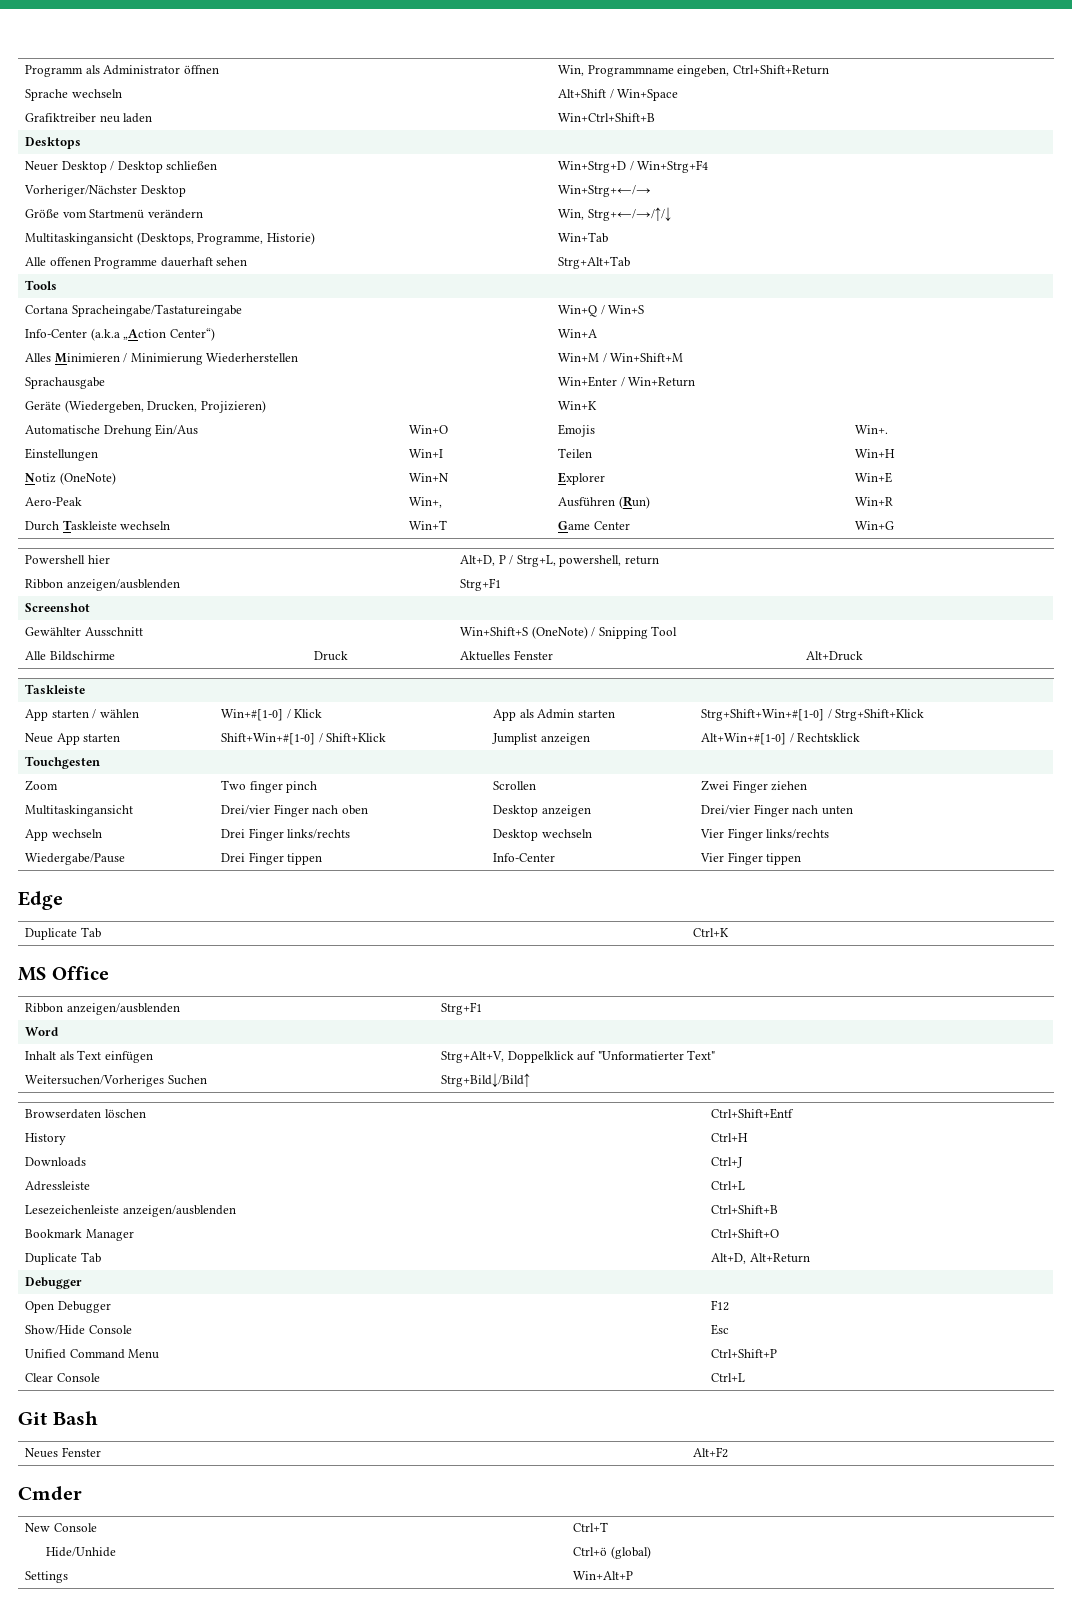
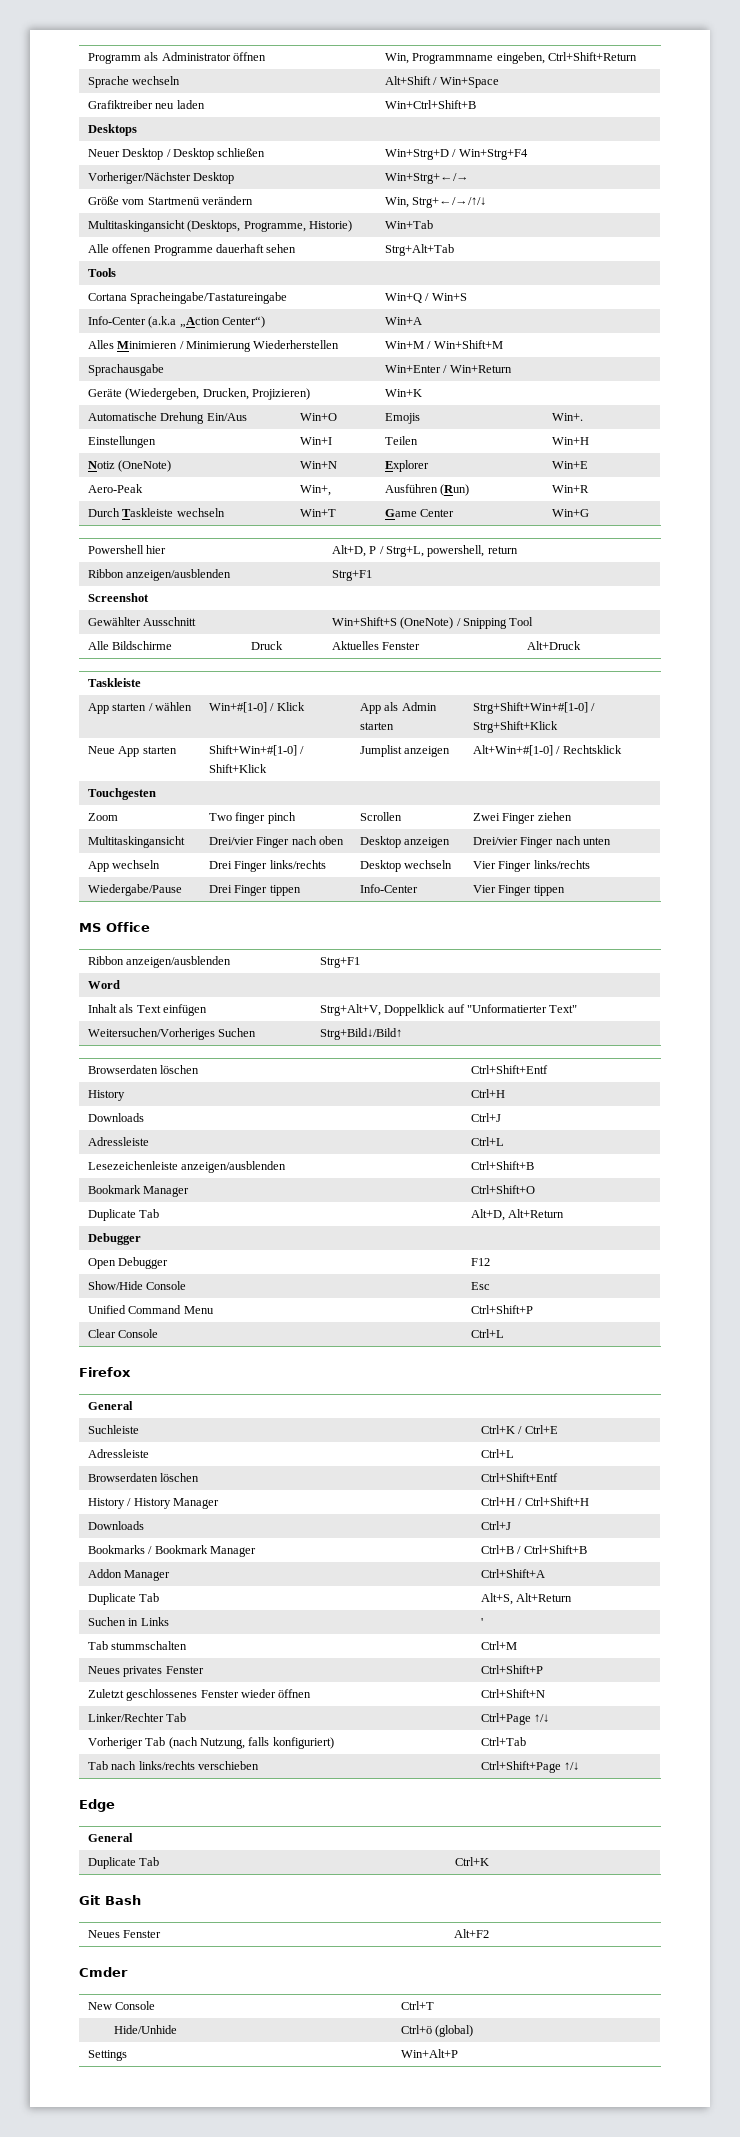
[18,891,63,910] [25,927,101,940] [693,928,730,937] // Edge // Duplicate Tab | Ctrl+K -> (565, 890) none
(746, 1377) none -> [79,1367,131,1377] [87,1401,133,1410] [87,1425,139,1434] [480,1425,558,1434] [87,1449,149,1458] [480,1449,514,1458] [87,1473,200,1482] [480,1473,558,1482] [87,1498,220,1509] [480,1497,589,1506] [87,1521,144,1530] [480,1521,511,1530] [87,1545,257,1557] [480,1545,587,1554] [87,1569,171,1581] [480,1569,545,1578] [87,1593,160,1605] [480,1593,573,1605] [87,1617,169,1626] [480,1618,483,1626] [87,1641,188,1650] [480,1641,517,1650] [87,1666,204,1677] [480,1665,543,1674] [87,1689,312,1701] [480,1689,545,1698] [87,1713,187,1722] [480,1713,550,1725] [87,1737,334,1749] [480,1737,526,1746] [87,1761,260,1770] [480,1761,580,1773] [79,1799,115,1812] [87,1833,133,1842] [87,1857,160,1869] [454,1857,489,1866] // Firefox // General // Suchleiste | Ctrl+K / Ctrl+E // Adressleiste | Ctrl+L // Browserdaten löschen | Ctrl+Shift+Entf // History / History Manager | Ctrl+H / Ctrl+Shift+H // Downloads | Ctrl+J // Bookmarks / Bookmark Manager | Ctrl+B / Ctrl+Shift+B // Addon Manager | Ctrl+Shift+A // Duplicate Tab | Alt+S, Alt+Return // Suchen in Links | ' // Tab stummschalten | Ctrl+M // Neues privates Fenster | Ctrl+Shift+P // Zuletzt geschlossenes Fenster wieder öffnen | Ctrl+Shift+N // Linker/Rechter Tab | Ctrl+Page ↑/↓ // Vorheriger Tab (nach Nutzung, falls konfiguriert) | Ctrl+Tab // Tab nach links/rechts verschieben | Ctrl+Shift+Page ↑/↓ // Edge // General // Duplicate Tab | Ctrl+K

